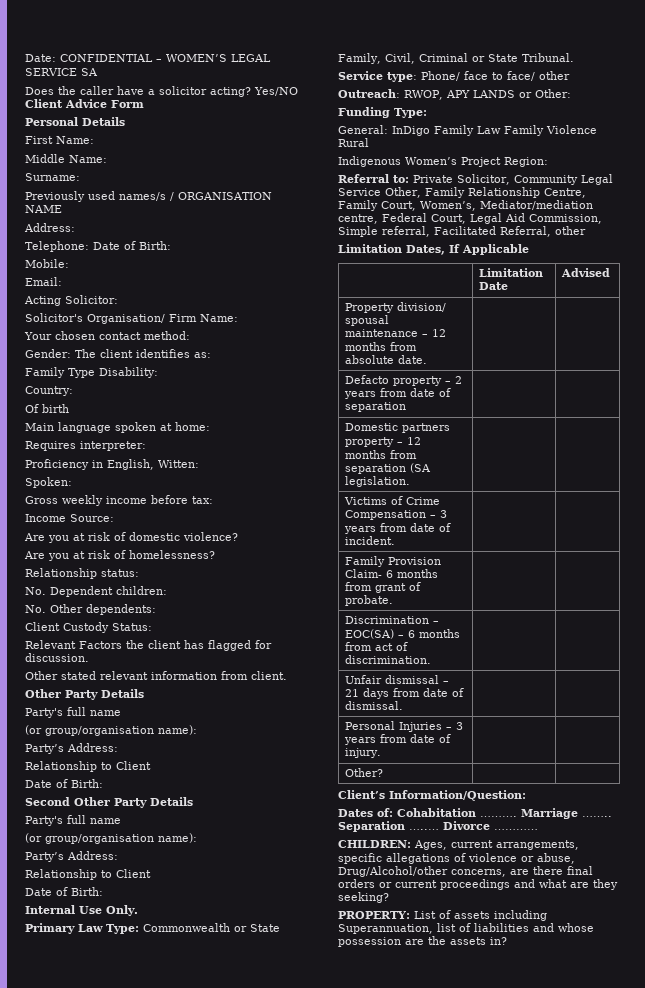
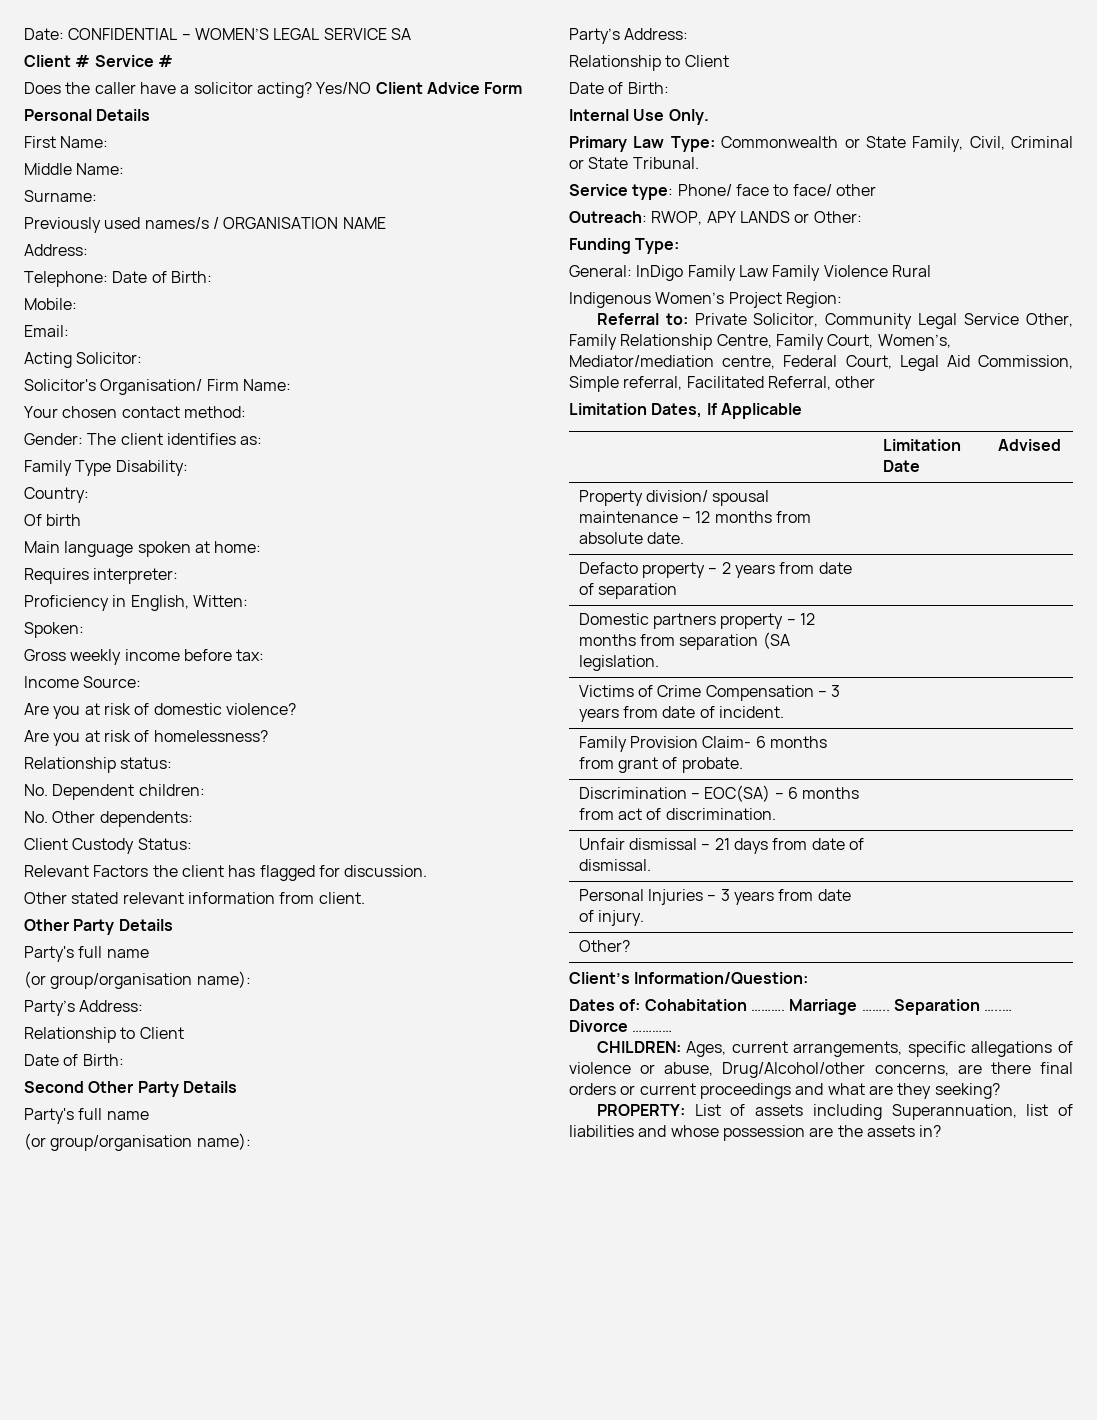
(98, 72) none -> [24,55,173,67] // Client # Service #

